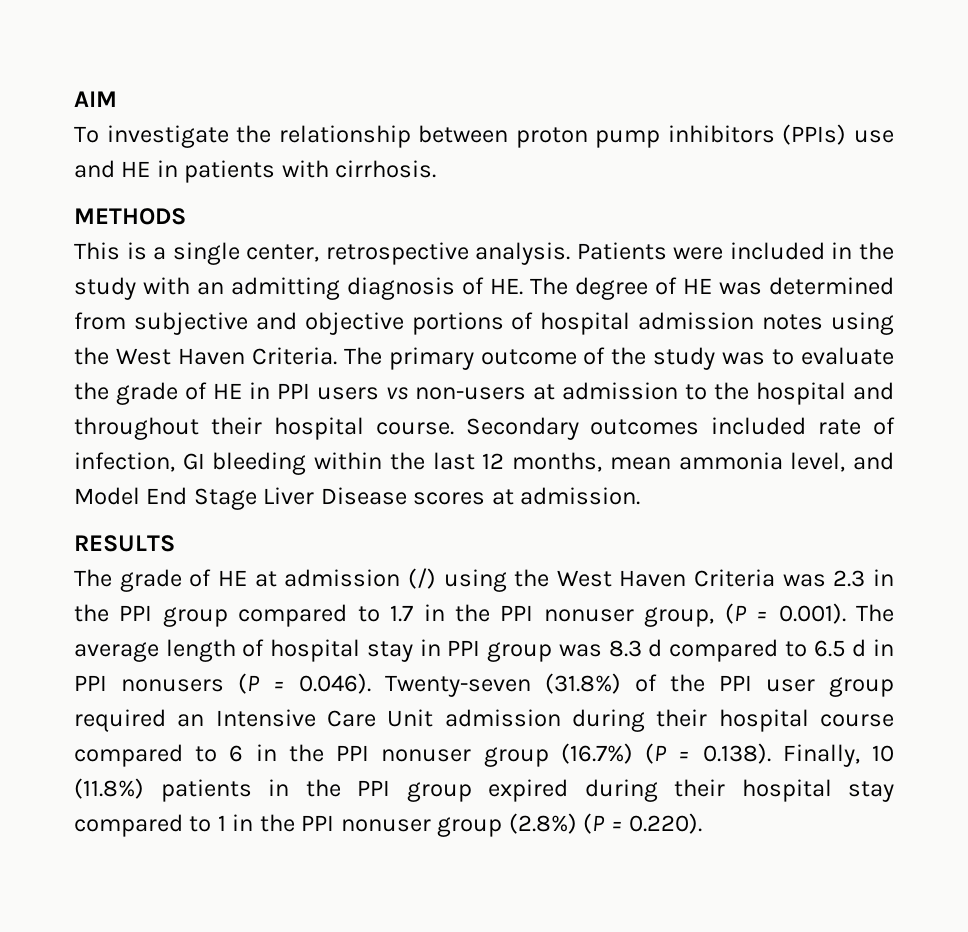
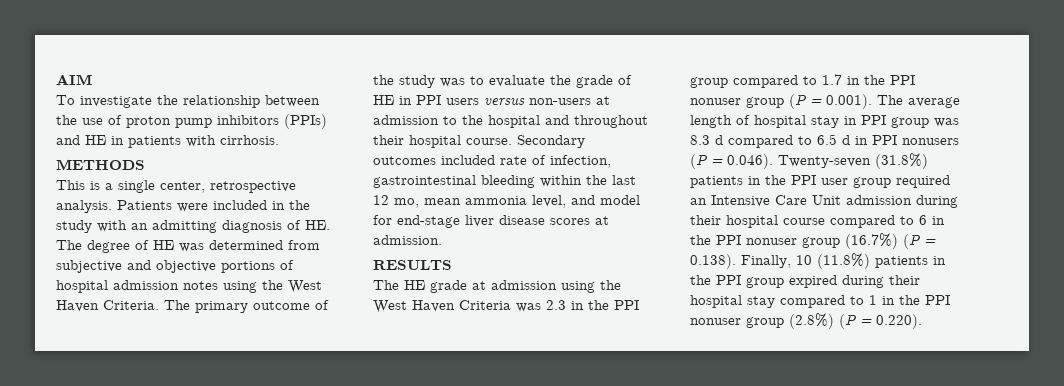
(509, 134) none -> [56,115,122,125] the use of
[853,130,894,143] use -> (327, 121) none
[386,387,408,400] vs -> [484,98,525,105] versus
[182,453,205,470] GI -> [373,175,476,188] gastrointestinal
[512,452,603,472] months, -> [394,198,419,208] mo,
[74,487,407,510] Model End Stage Liver Disease -> [600,195,640,205] [373,215,545,228] model for end-stage liver disease
[119,568,436,592] grade of HE at admission (/) -> [404,280,557,293] HE grade at admission
[644,607,715,627] group, -> [746,97,784,108] group
[635,674,657,692] of -> [690,176,761,188] patients in

